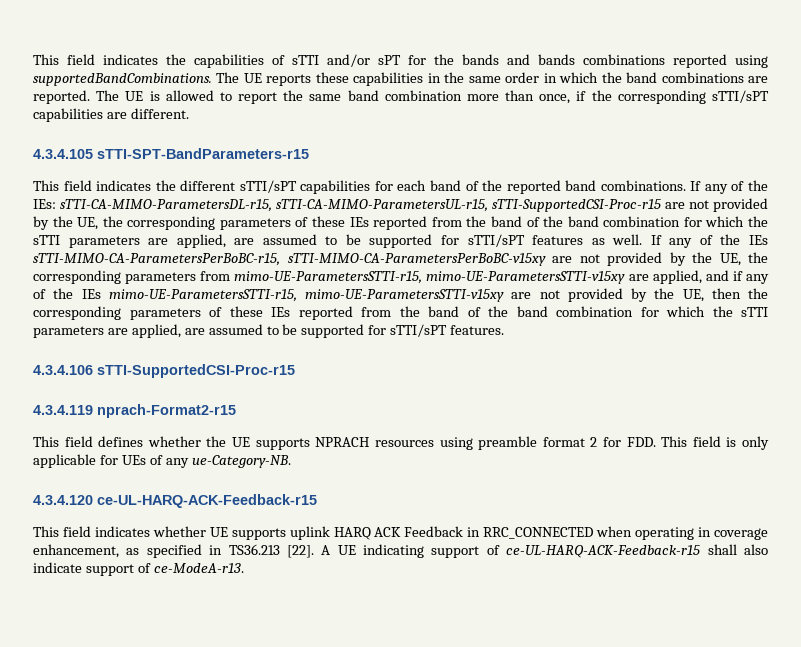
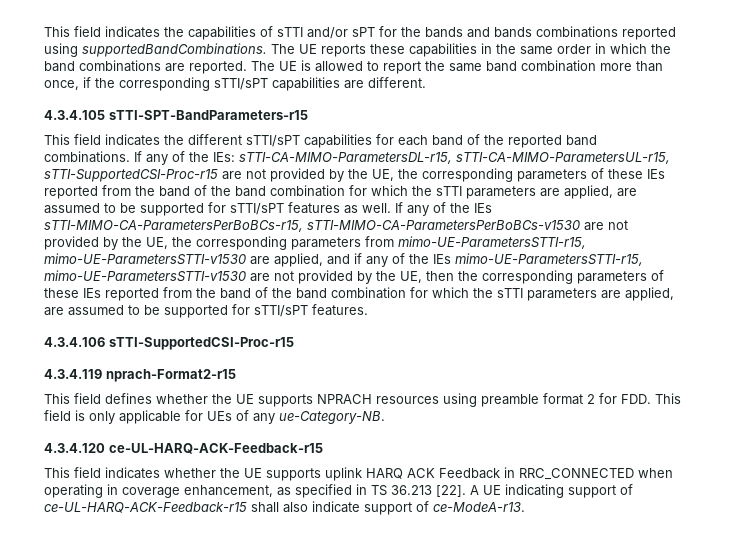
[33,253,546,266] sTTI-MIMO-CA-ParametersPerBoBC-r15, sTTI-MIMO-CA-ParametersPerBoBC-v15xy -> [44,220,581,232] sTTI-MIMO-CA-ParametersPerBoBCs-r15, sTTI-MIMO-CA-ParametersPerBoBCs-v1530
[426,271,626,284] mimo-UE-ParametersSTTI-v15xy -> [44,253,247,265] mimo-UE-ParametersSTTI-v1530
[305,289,504,302] mimo-UE-ParametersSTTI-v15xy -> [44,270,247,282] mimo-UE-ParametersSTTI-v1530
(206, 531) none -> [220,468,240,478] the
[228,544,280,555] TS36.213 -> [371,485,432,496] TS 36.213

